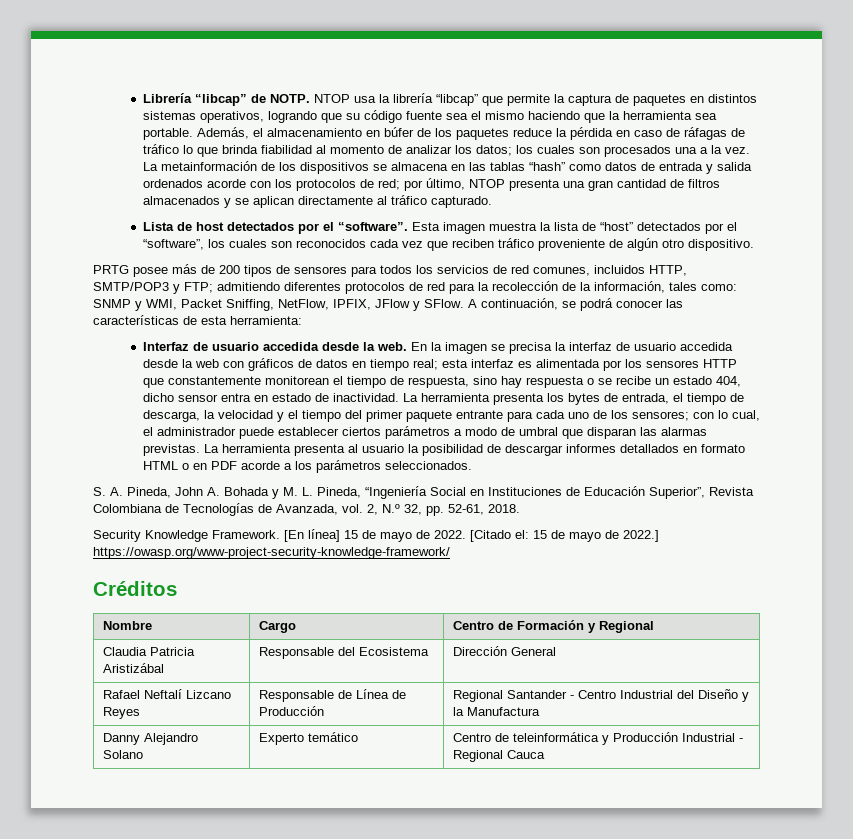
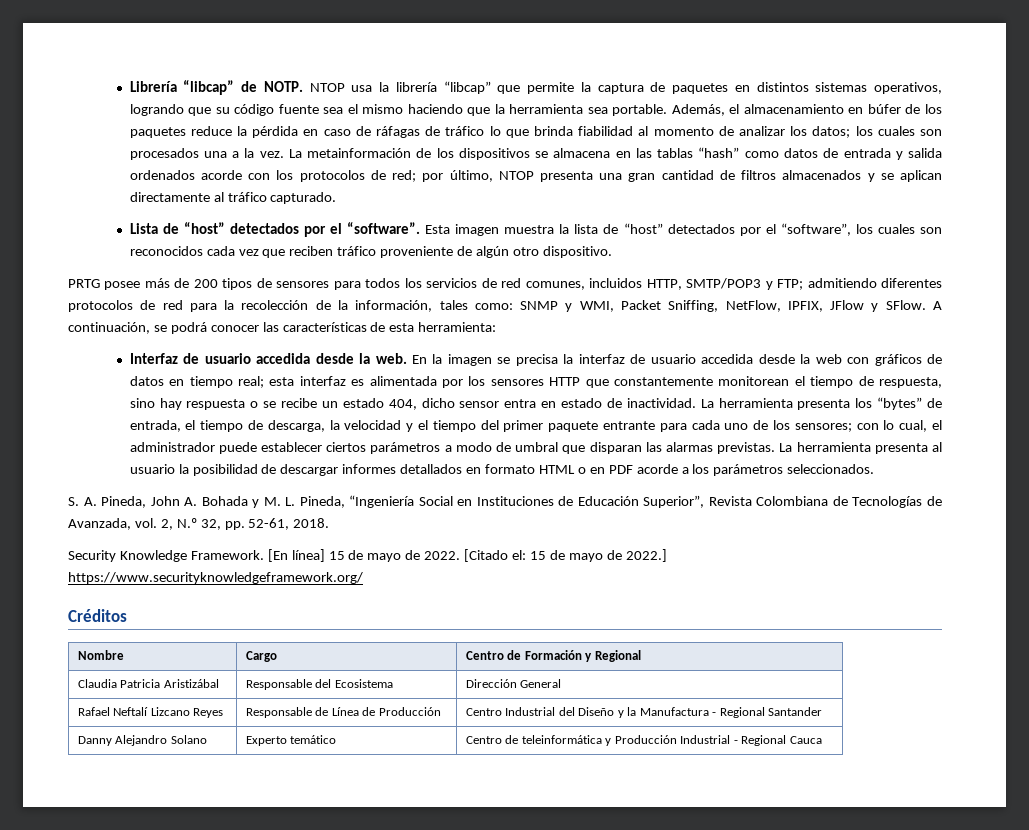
[195,222,224,231] host -> [183,222,225,234] “host”
[567,393,600,405] bytes -> [877,397,923,410] “bytes”
[93,547,450,559] https://owasp.org/www-project-security-knowledge-framework/ -> [68,572,363,584] https://www.securityknowledgeframework.org/
[452,690,574,702] Regional Santander - -> (441, 711) none
(540, 711) none -> [712,707,823,718] - Regional Santander

